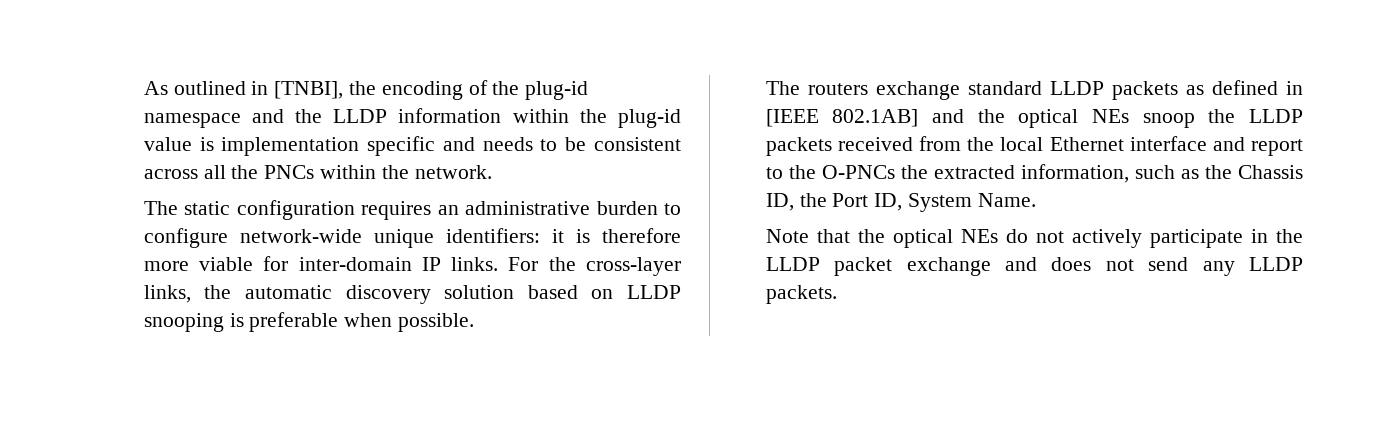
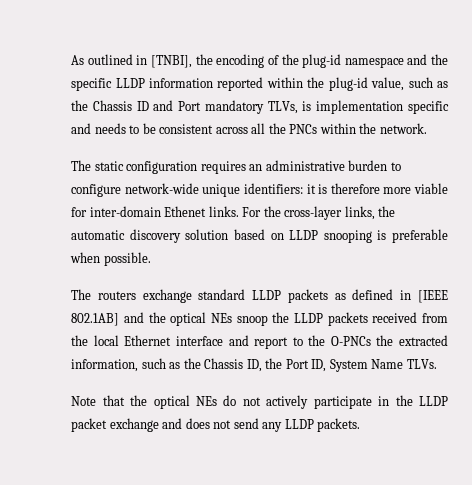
(323, 116) none -> [71,78,113,91] specific
(502, 115) none -> [217,77,264,91] reported
[143,137,192,151] value -> [371,77,449,91] [71,100,298,114] value, such as the Chassis ID and Port mandatory TLVs,
[421,257,441,271] IP -> [164,206,207,217] Ethenet
[977,193,1036,207] Name. -> [371,359,437,369] Name TLVs.

